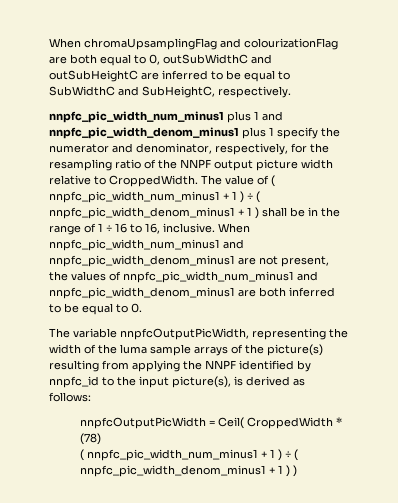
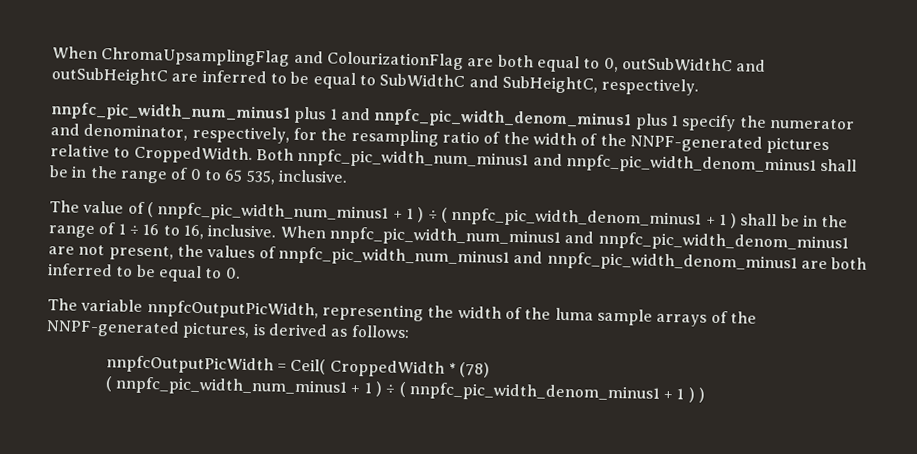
[49,38,338,50] When chromaUpsamplingFlag and colourizationFlag -> [52,46,464,71] When ChromaUpsamplingFlag and ColourizationFlag
[180,159,333,171] [49,175,198,187] NNPF output picture width relative to CroppedWidth. -> [532,132,830,155] [50,144,858,175] [49,165,348,185] width of the NNPF-generated pictures relative to CroppedWidth. Both nnpfc_pic_width_num_minus1 and nnpfc_pic_width_denom_minus1 shall be in the range of 0 to 65 535, inclusive. //
[267,344,323,356] [49,360,311,372] [49,376,231,388] picture(s) resulting from applying the NNPF identified by nnpfc_id to the input picture(s), -> [46,319,251,340] NNPF-generated pictures,

